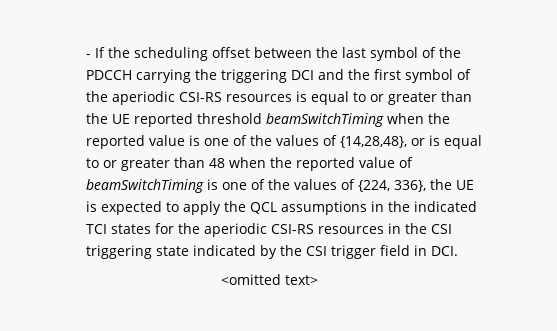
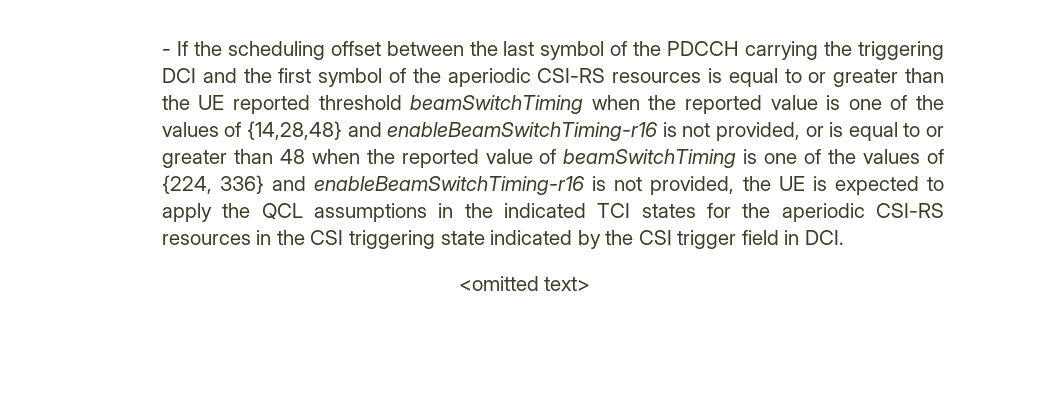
[340,136,408,148] {14,28,48}, -> [247,121,801,141] {14,28,48} and enableBeamSwitchTiming-r16 is not provided,
[394,180,427,192] 336}, -> [219,175,735,195] 336} and enableBeamSwitchTiming-r16 is not provided,

